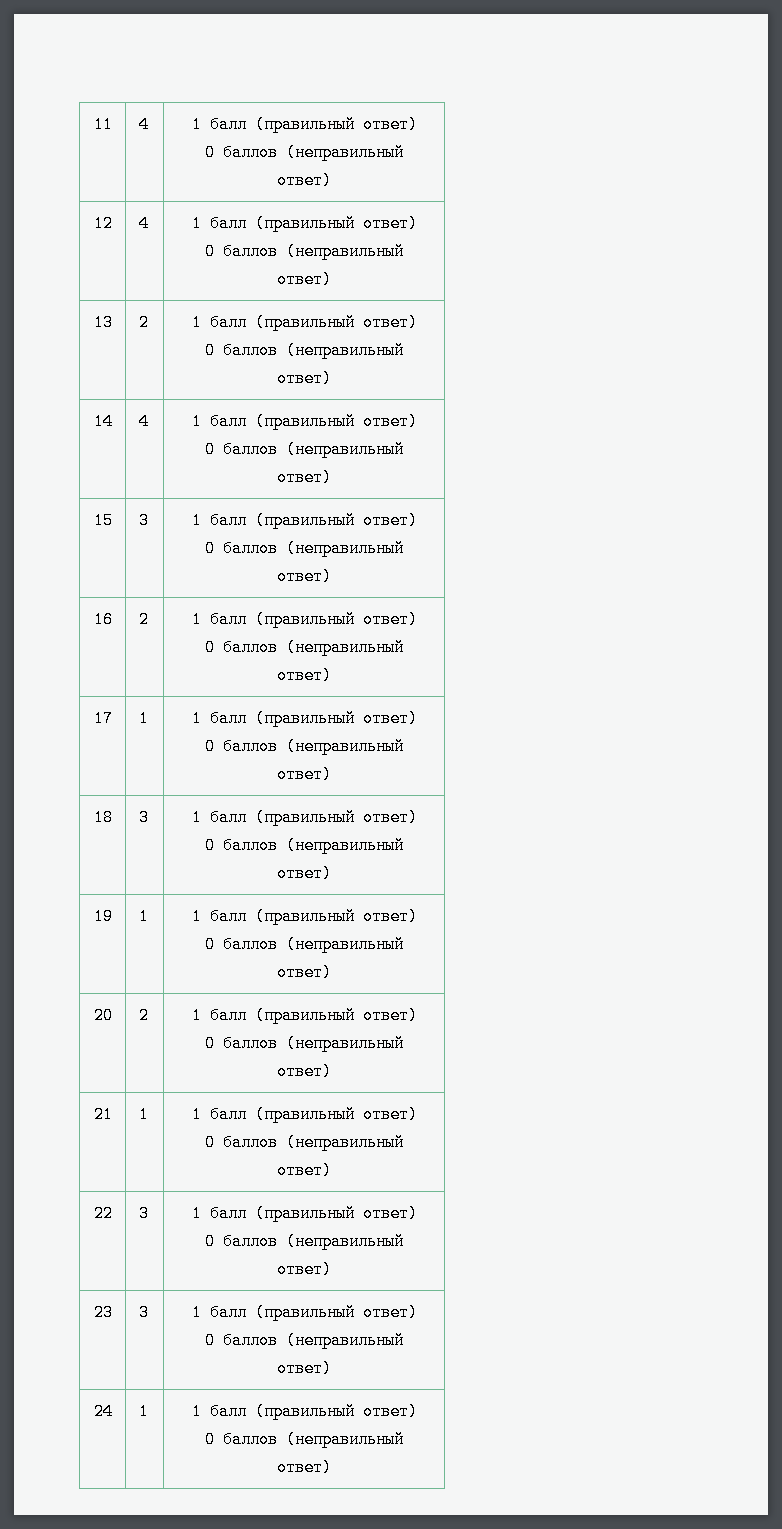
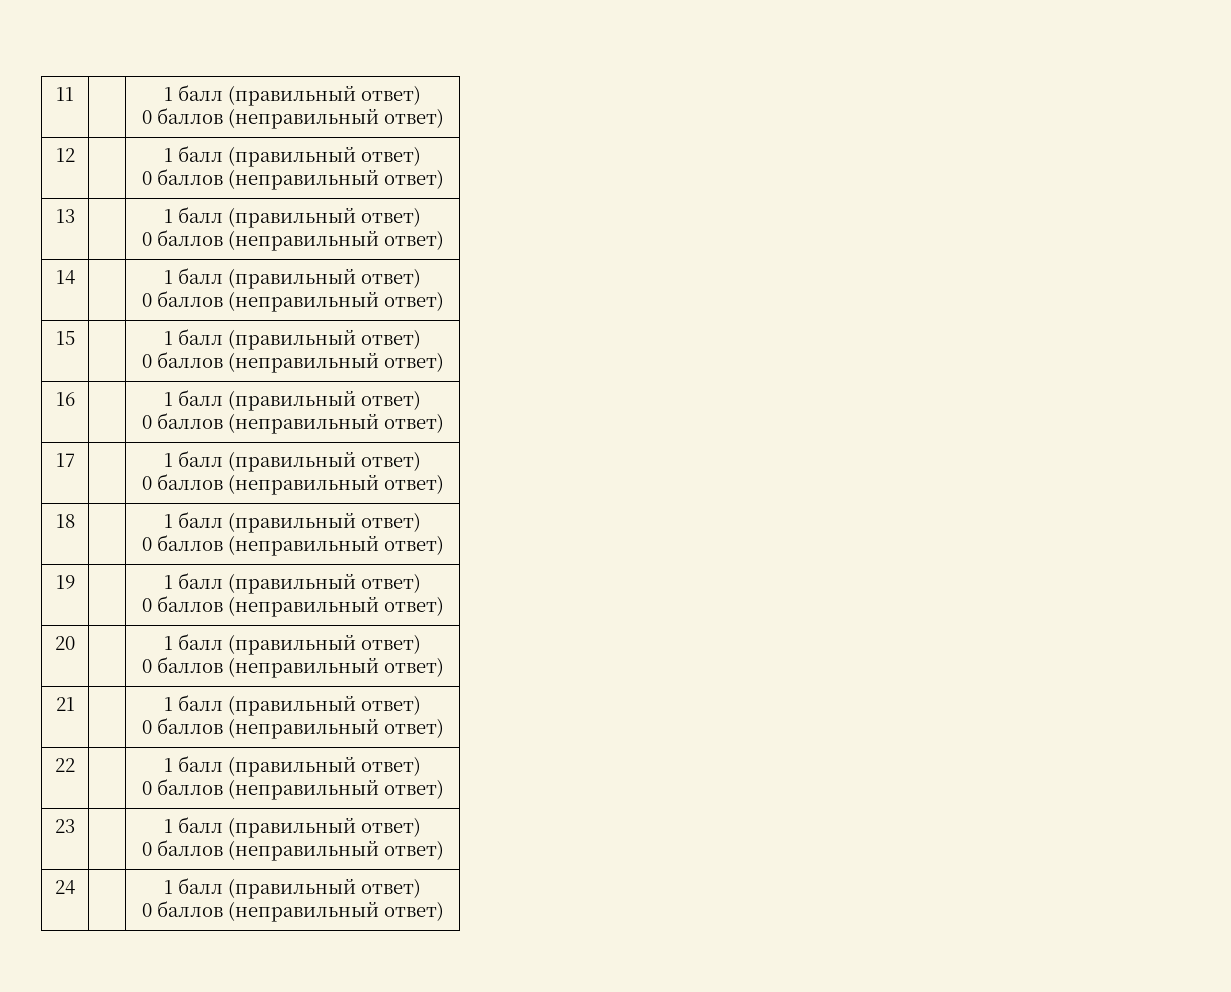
[138,116,149,133] 4 -> (74, 94) none
[138,215,149,232] 4 -> (75, 155) none
[138,314,149,331] 2 -> (75, 216) none
[138,413,149,430] 4 -> (75, 277) none
[138,512,149,529] 3 -> (75, 338) none
[138,611,149,628] 2 -> (75, 399) none
[138,710,149,727] 1 -> (75, 460) none
[138,809,149,826] 3 -> (75, 521) none
[138,908,149,925] 1 -> (75, 582) none
[138,1007,149,1024] 2 -> (75, 643) none
[138,1106,149,1123] 1 -> (75, 704) none
[138,1205,149,1222] 3 -> (75, 765) none
[138,1304,149,1321] 3 -> (75, 826) none
[138,1403,149,1420] 1 -> (75, 887) none

